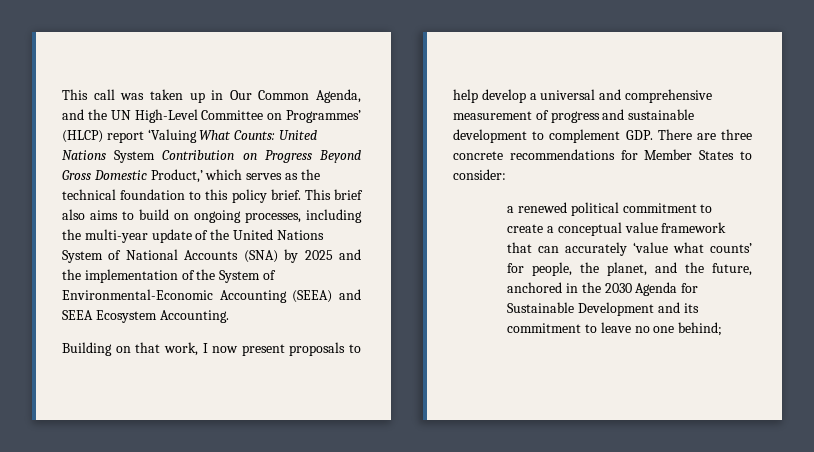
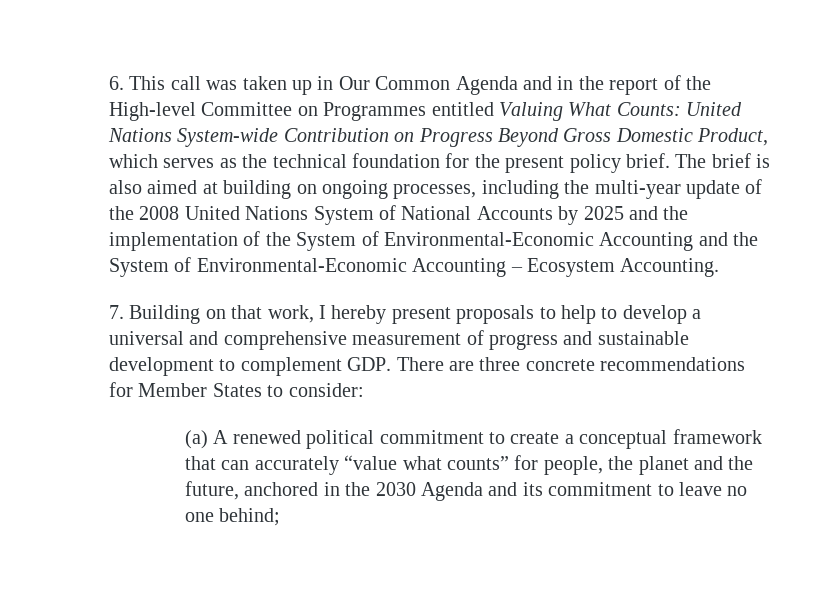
(62, 94) none -> [109,76,124,90] 6.
[316,89,361,103] [62,109,361,123] [62,129,197,143] Agenda, and the UN High-Level Committee on Programmes’ (HLCP) report ‘Valuing -> [455,75,711,95] [109,102,563,121] Agenda and in the report of the High-level Committee on Programmes entitled Valuing
[114,150,156,163] System -> [177,128,279,147] System-wide
[150,169,203,183] Product,’ -> [697,128,769,146] Product,
[189,189,363,203] [62,209,169,220] to this policy brief. This brief also aims to build -> [445,153,771,173] [109,180,292,199] for the present policy brief. The brief is also aimed at building
(230, 234) none -> [139,206,180,220] 2008
[243,250,278,263] (SNA) -> (553, 213) none
[292,289,361,303] [62,310,93,320] (SEEA) and SEEA -> [698,232,759,246] [109,257,523,277] and the System of Environmental-Economic Accounting –
(229, 316) none -> [109,305,124,319] 7.
[212,346,239,353] now -> [331,305,387,324] hereby
(478, 96) none -> [601,307,618,319] to
[507,206,515,213] a -> [184,430,229,449] (a) A
[624,222,658,233] value -> (668, 439) none
[633,242,752,253] ‘value what counts’ -> [344,455,509,470] “value what counts”
[607,262,648,276] planet, -> [638,456,689,475] planet
[681,283,699,293] [507,302,655,316] for Sustainable Development -> (483, 491) none

